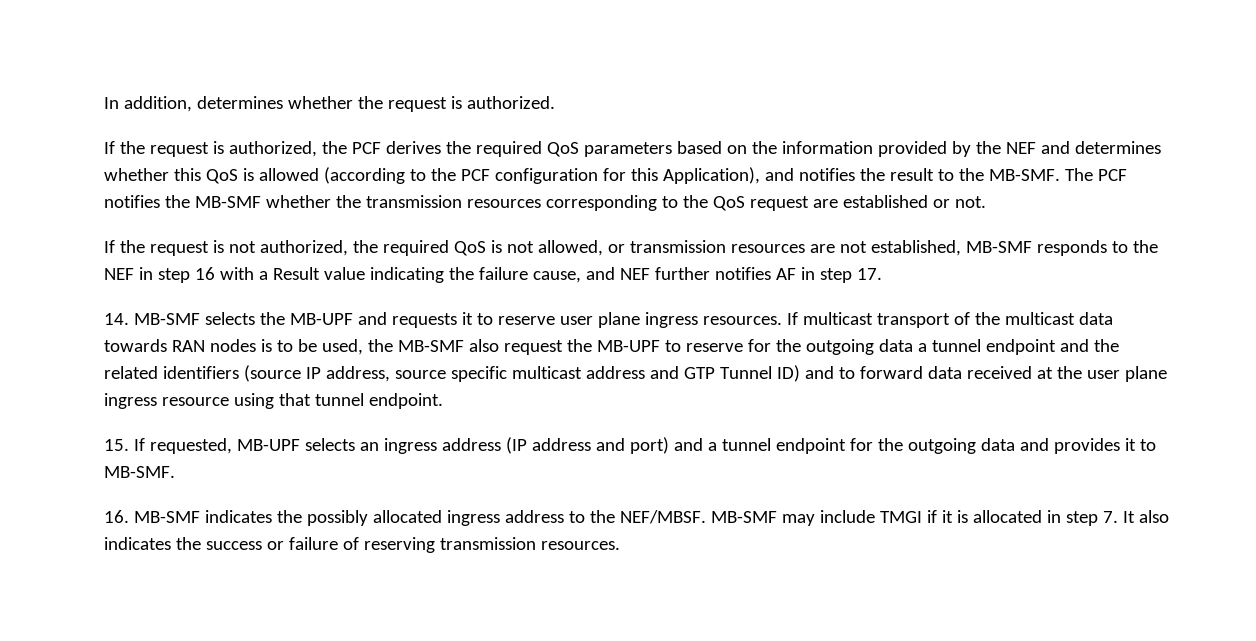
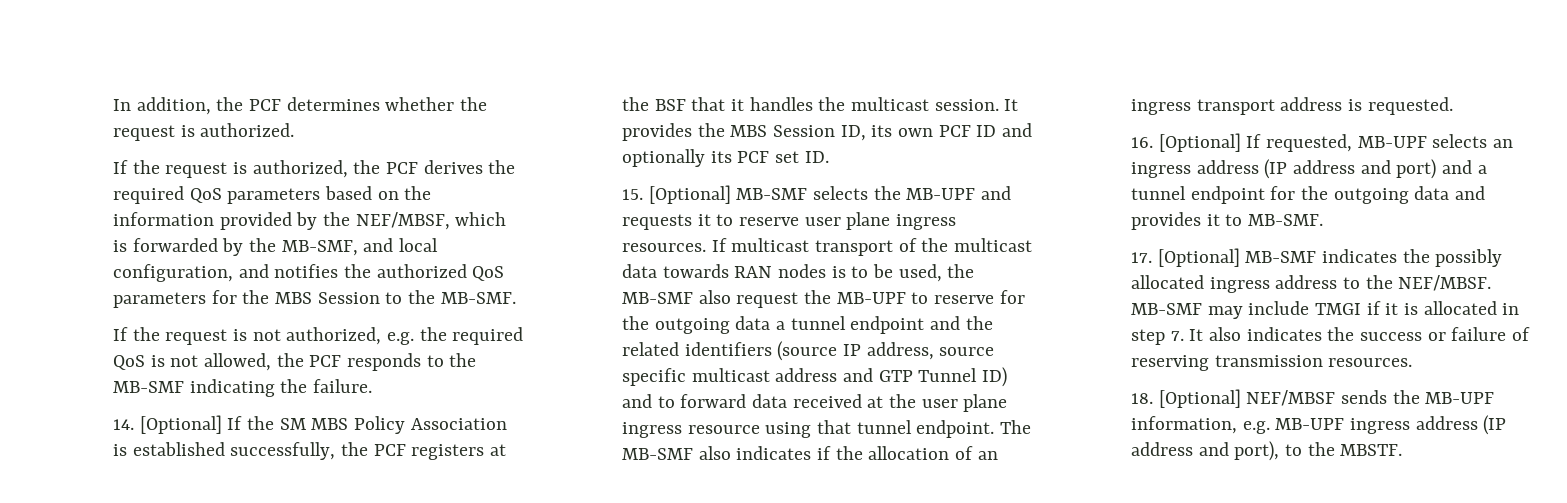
(193, 104) none -> [216,97,281,111] the PCF
[1006,141,1162,154] [104,167,1128,184] [104,195,987,211] NEF and determines whether this QoS is allowed (according to the PCF configuration for this Application), and notifies the result to the MB-SMF. The PCF notifies the MB-SMF whether the transmission resources corresponding to the QoS request are established or not. -> [355,212,507,230] [112,238,438,256] [112,264,505,282] [112,290,516,308] NEF/MBSF, which is forwarded by the MB-SMF, and local configuration, and notifies the authorized QoS parameters for the MBS Session to the MB-SMF.
(349, 248) none -> [386,332,414,345] e.g.
[608,240,1159,256] [104,267,883,283] [104,313,130,325] or transmission resources are not established, MB-SMF responds to the NEF in step 16 with a Result value indicating the failure cause, and NEF further notifies AF in step 17. // 14. -> [276,353,477,371] [112,379,372,397] [112,415,507,434] [112,442,506,460] [621,97,1019,111] [621,123,1032,141] [621,149,829,167] [621,185,731,204] the PCF responds to the MB-SMF indicating the failure. // 14. [Optional] If the SM MBS Policy Association is established successfully, the PCF registers at the BSF that it handles the multicast session. It provides the MBS Session ID, its own PCF ID and optionally its PCF set ID. // 15. [Optional]
[104,439,130,451] // 15. -> [999,420,1031,434] [621,446,998,460] [1130,97,1453,115] [1130,133,1241,152] The MB-SMF also indicates if the allocation of an ingress transport address is requested. // 16. [Optional]
[104,510,130,523] 16. -> [1130,248,1240,267] 17. [Optional]
(621, 545) none -> [1130,389,1495,408] [1130,415,1507,435] [1130,441,1403,461] // 18. [Optional] NEF/MBSF sends the MB-UPF information, e.g. MB-UPF ingress address (IP address and port), to the MBSTF.

